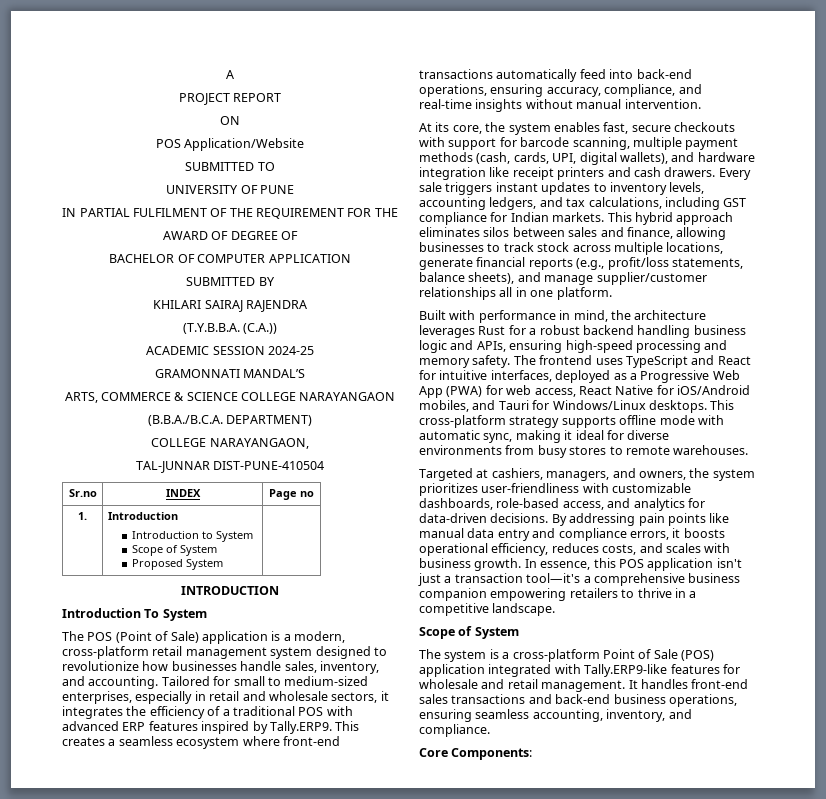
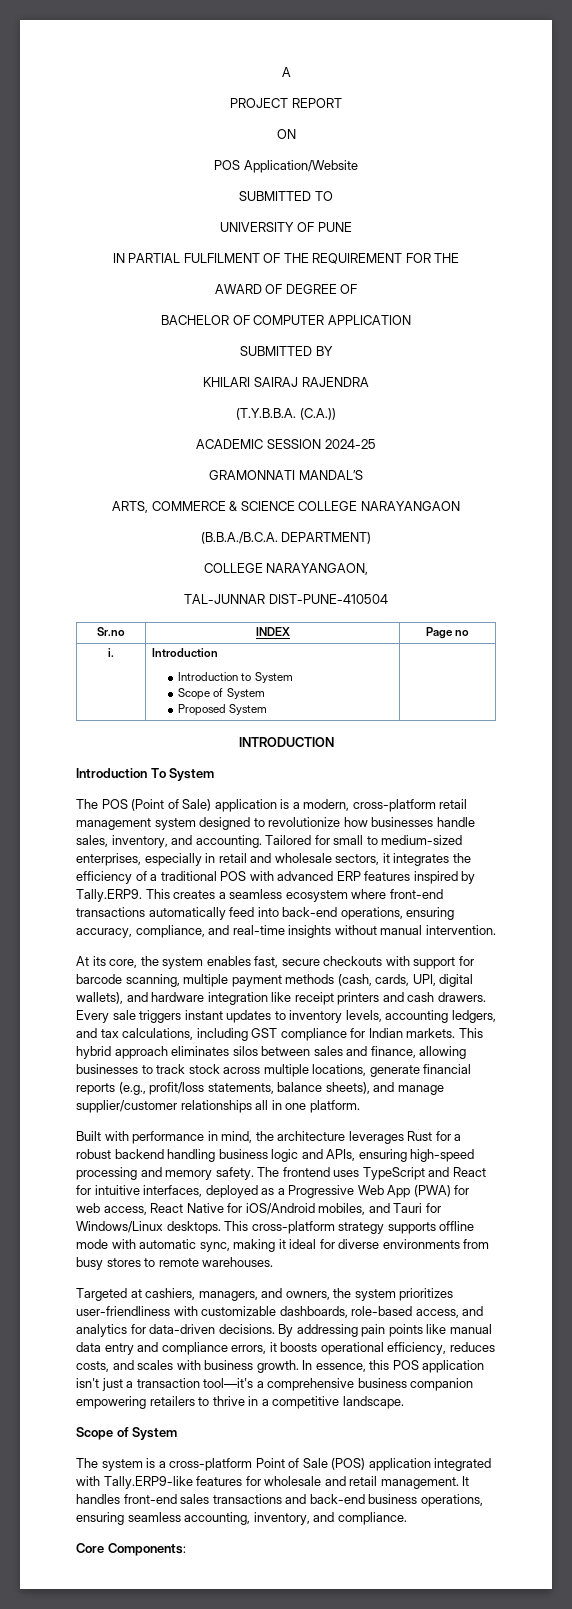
[78,512,87,520] 1. -> [108,648,114,657] i.

